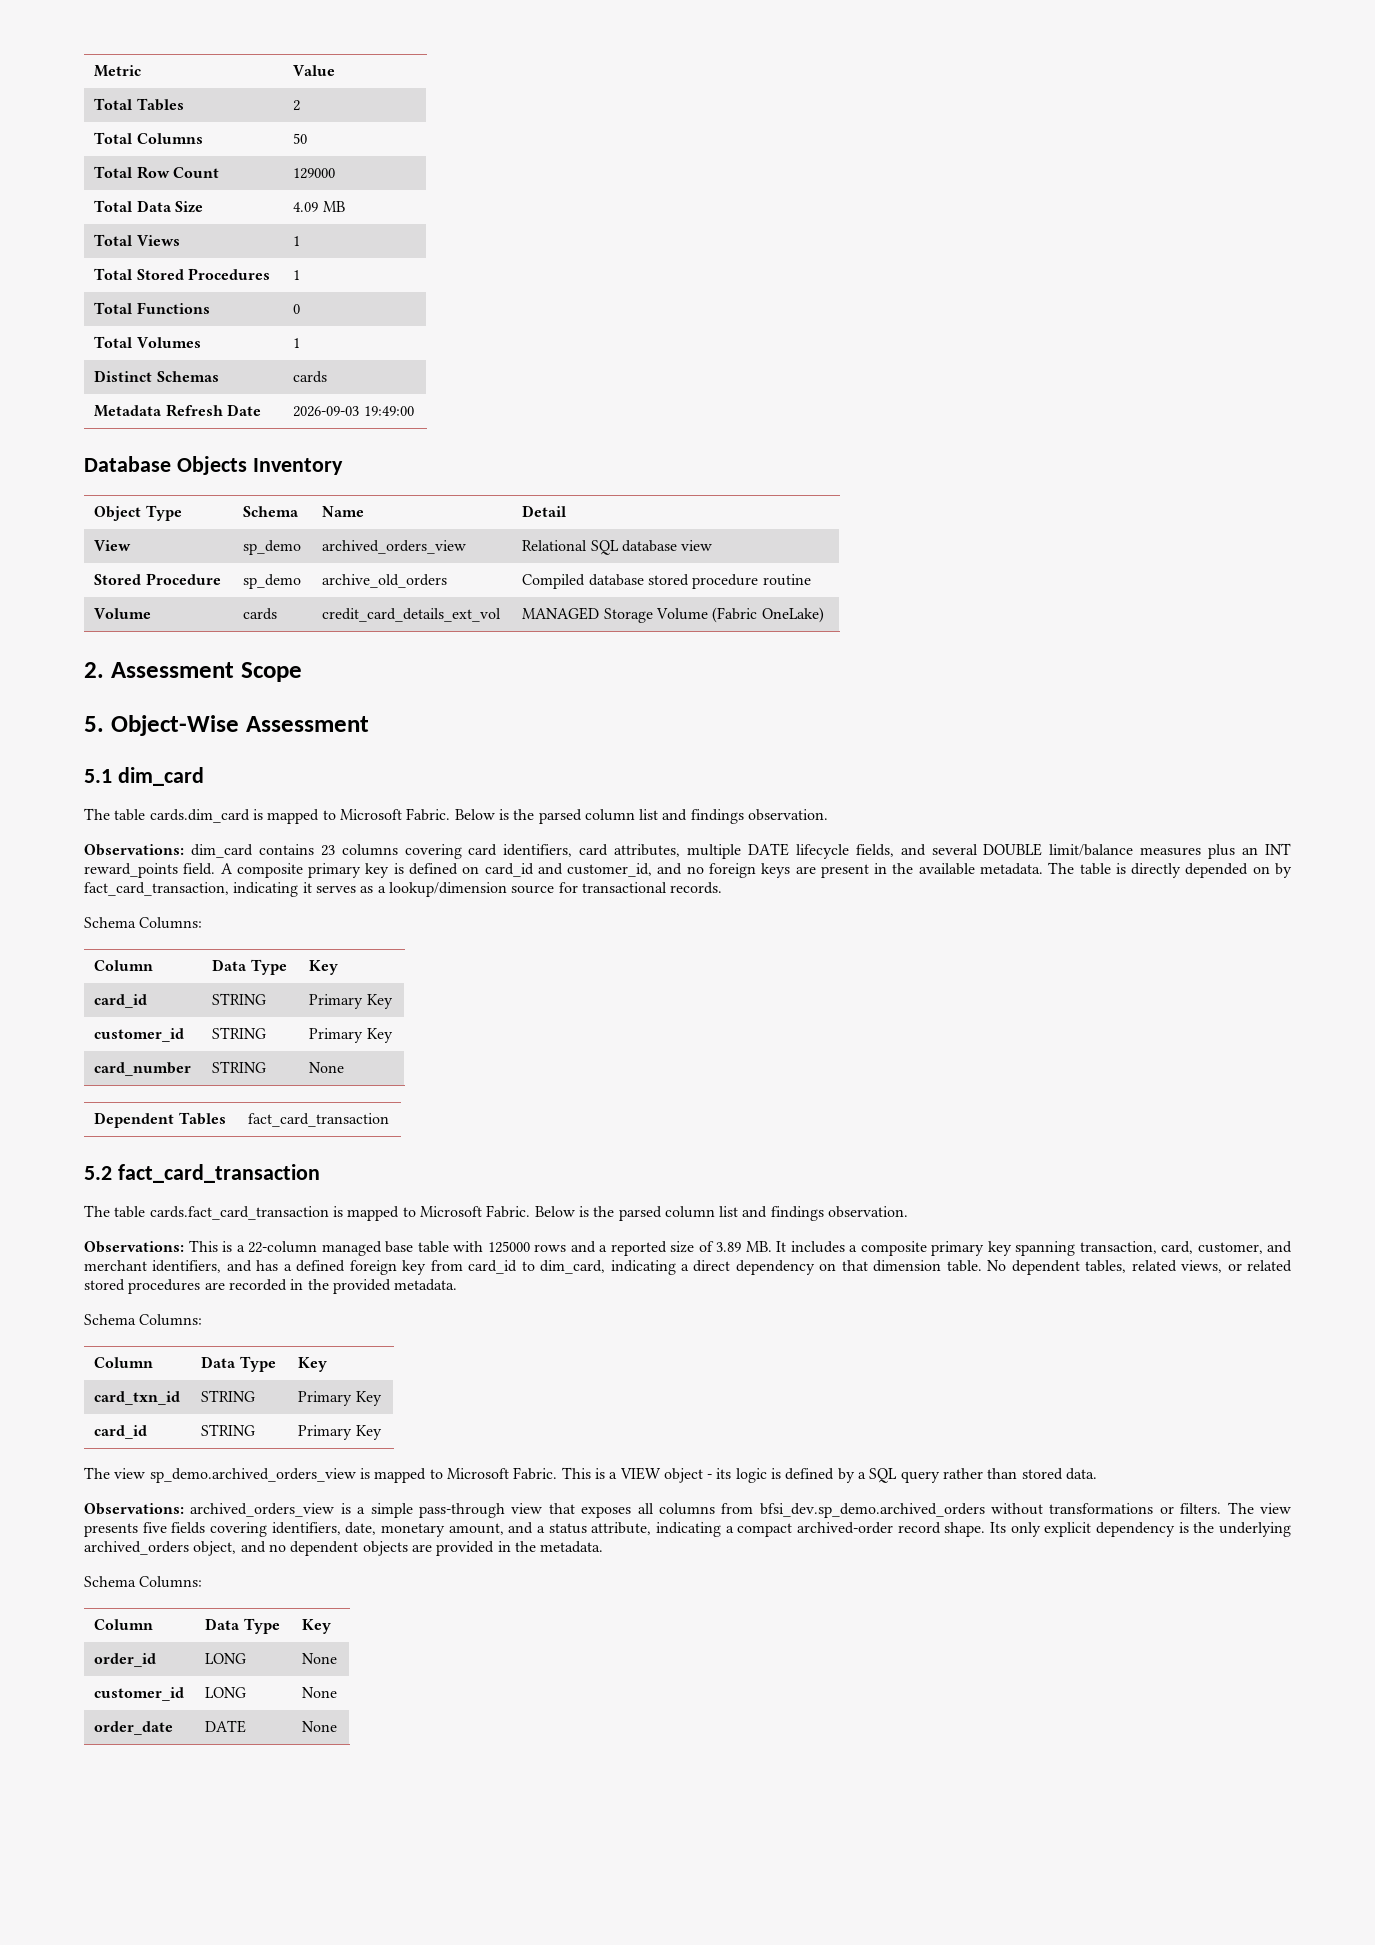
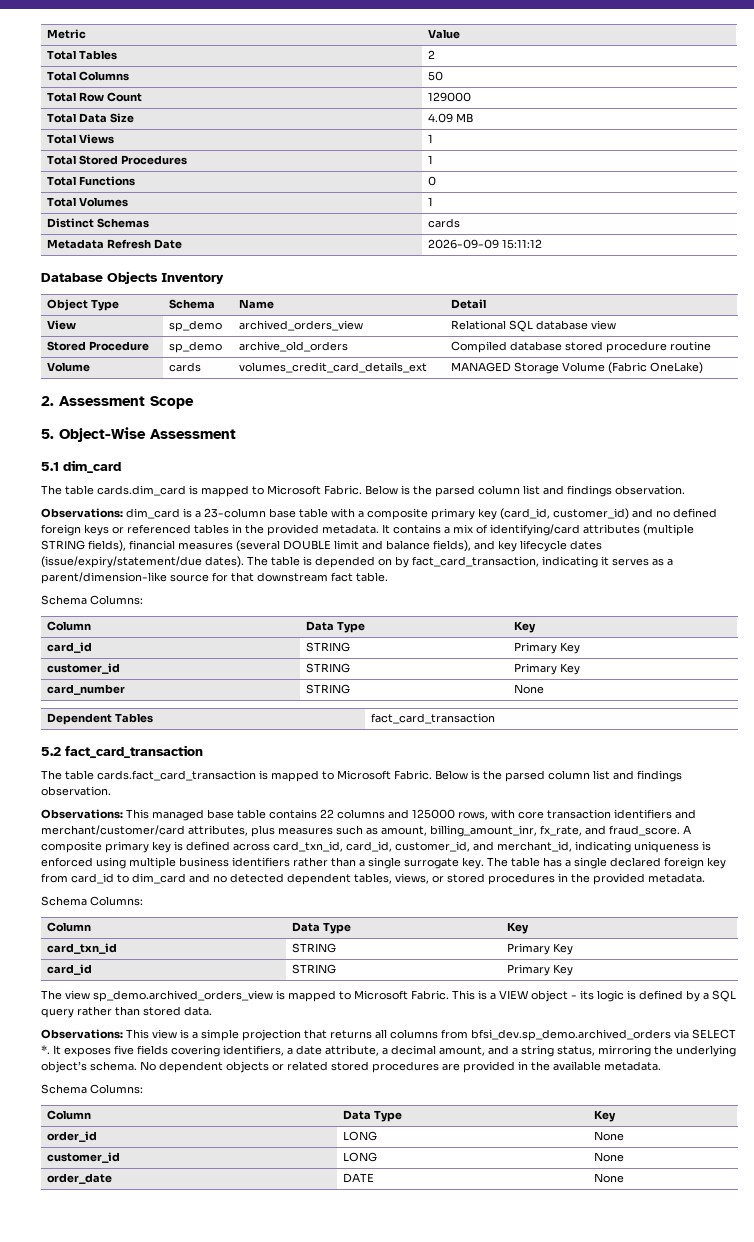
[293,406,414,417] 2026-09-03 19:49:00 -> [428,239,543,249] 2026-09-09 15:11:12
[322,608,502,622] credit_card_details_ext_vol -> [239,362,428,373] volumes_credit_card_details_ext
[258,843,1292,859] [84,863,704,878] contains 23 columns covering card identifiers, card attributes, multiple DATE lifecycle fields, and several DOUBLE limit/balance measures plus an INT reward_points field. A composite primary key is defined on card_id and customer_id, and no -> [183,508,717,520] is a 23-column base table with a composite primary key (card_id, customer_id) and no defined
[795,863,1044,878] are present in the available metadata. -> [112,524,694,536] [41,540,602,552] [41,556,244,568] or referenced tables in the provided metadata. It contains a mix of identifying/card attributes (multiple STRING fields), financial measures (several DOUBLE limit and balance fields), and key lifecycle dates (issue/expiry/statement/due dates).
[1131,863,1182,878] directly -> (312, 561) none
[388,882,507,897] lookup/dimension -> [41,572,167,584] parent/dimension-like
[581,882,723,894] transactional records. -> [231,572,388,582] that downstream fact table.
[222,1241,1292,1256] [84,1260,346,1273] is a 22-column managed base table with 125000 rows and a reported size of 3.89 MB. It includes a composite primary key spanning transaction, card, customer, and merchant identifiers, and has a defined -> [152,809,696,821] [41,825,691,837] [41,841,711,853] [41,857,661,869] managed base table contains 22 columns and 125000 rows, with core transaction identifiers and merchant/customer/card attributes, plus measures such as amount, billing_amount_inr, fx_rate, and fraud_score. A composite primary key is defined across card_txn_id, card_id, customer_id, and merchant_id, indicating uniqueness is enforced using multiple business identifiers rather than a single surrogate key. The table has a single declared
[540,1260,1007,1275] dim_card, indicating a direct dependency on that dimension table. No -> [132,873,284,884] dim_card and no detected
[1131,1260,1177,1272] related -> (392, 878) none
[1247,1260,1293,1272] [84,1279,287,1294] related stored procedures are recorded -> [447,873,555,885] stored procedures
[190,1503,335,1517] archived_orders_view -> [126,1029,177,1039] This view
[418,1502,1292,1518] [84,1522,1291,1537] [84,1541,408,1556] pass-through view that exposes all columns from bfsi_dev.sp_demo.archived_orders without transformations or filters. The view presents five fields covering identifiers, date, monetary amount, and a status attribute, indicating a compact archived-order record shape. Its only explicit dependency is the underlying archived_orders object, and no dependent objects -> [242,1029,736,1041] [41,1045,736,1057] [41,1061,439,1073] projection that returns all columns from bfsi_dev.sp_demo.archived_orders via SELECT *. It exposes five fields covering identifiers, a date attribute, a decimal amount, and a string status, mirroring the underlying object’s schema. No dependent objects or related stored procedures
(536, 1546) none -> [553,1061,601,1071] available

